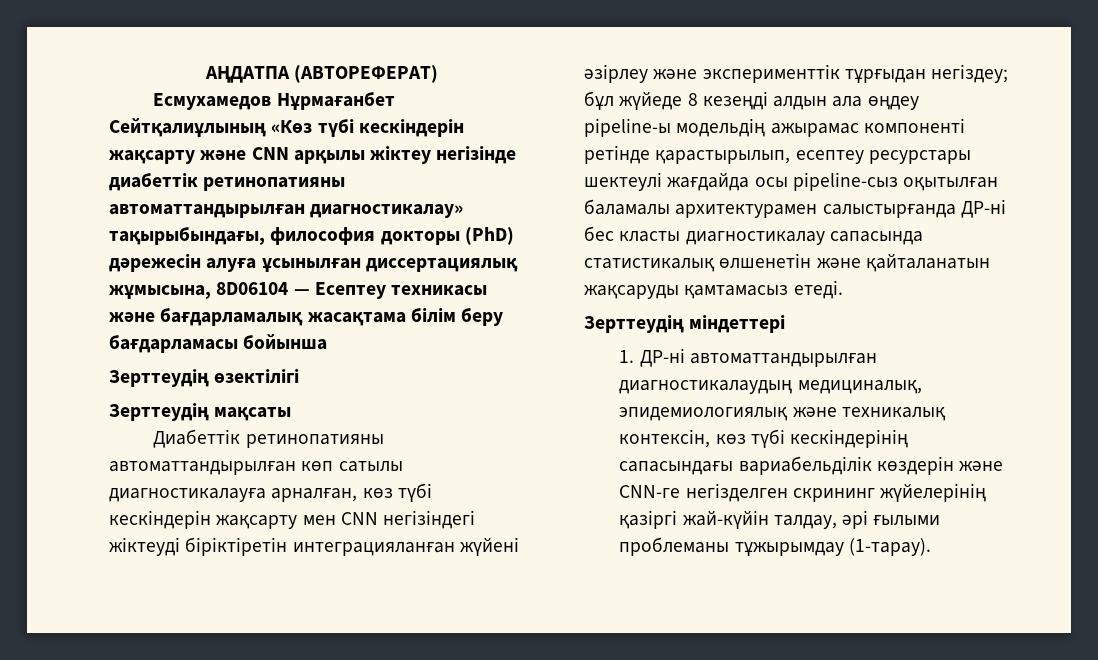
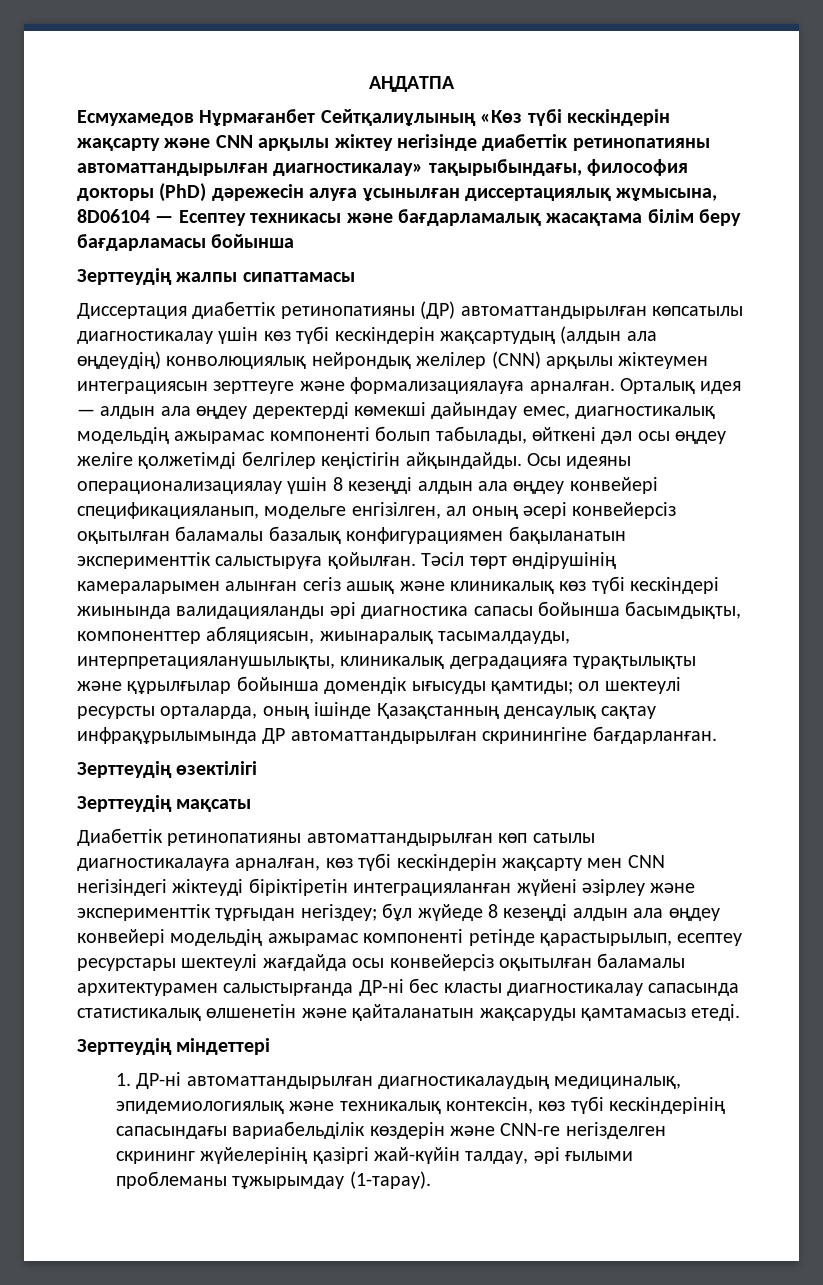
[294,65,439,83] (АВТОРЕФЕРАТ) -> (455, 84) none
(328, 342) none -> [77,268,355,285] [77,301,743,319] [77,326,657,344] [77,351,709,369] [77,377,742,394] [77,402,716,419] [77,426,727,444] [77,451,632,469] [77,477,658,494] [77,502,677,519] [77,526,626,544] [77,552,616,569] [77,576,720,594] [77,601,742,619] [77,626,571,644] [77,656,697,669] [77,676,681,694] [77,702,657,719] [77,726,717,744] // Зерттеудің жалпы сипаттамасы // Диссертация диабеттік ретинопатияны (ДР) автоматтандырылған көпсатылы диагностикалау үшін көз түбі кескіндерін жақсартудың (алдын ала өңдеудің) конволюциялық нейрондық желілер (CNN) арқылы жіктеумен интеграциясын зерттеуге және формализациялауға арналған. Орталық идея — алдын ала өңдеу деректерді көмекші дайындау емес, диагностикалық модельдің ажырамас компоненті болып табылады, өйткені дәл осы өңдеу желіге қолжетімді белгілер кеңістігін айқындайды. Осы идеяны операционализациялау үшін 8 кезеңді алдын ала өңдеу конвейері спецификацияланып, модельге енгізілген, ал оның әсері конвейерсіз оқытылған баламалы базалық конфигурациямен бақыланатын эксперименттік салыстыруға қойылған. Тәсіл төрт өндірушінің камераларымен алынған сегіз ашық және клиникалық көз түбі кескіндері жиынында валидацияланды әрі диагностика сапасы бойынша басымдықты, компоненттер абляциясын, жиынаралық тасымалдауды, интерпретацияланушылықты, клиникалық деградацияға тұрақтылықты және құрылғылар бойынша домендік ығысуды қамтиды; ол шектеулі ресурсты орталарда, оның ішінде Қазақстанның денсаулық сақтау инфрақұрылымында ДР автоматтандырылған скринингіне бағдарланған.
[584,118,671,137] pipeline-ы -> [77,929,165,946] конвейері
[792,172,898,191] pipeline-сыз -> [389,954,494,971] конвейерсіз

